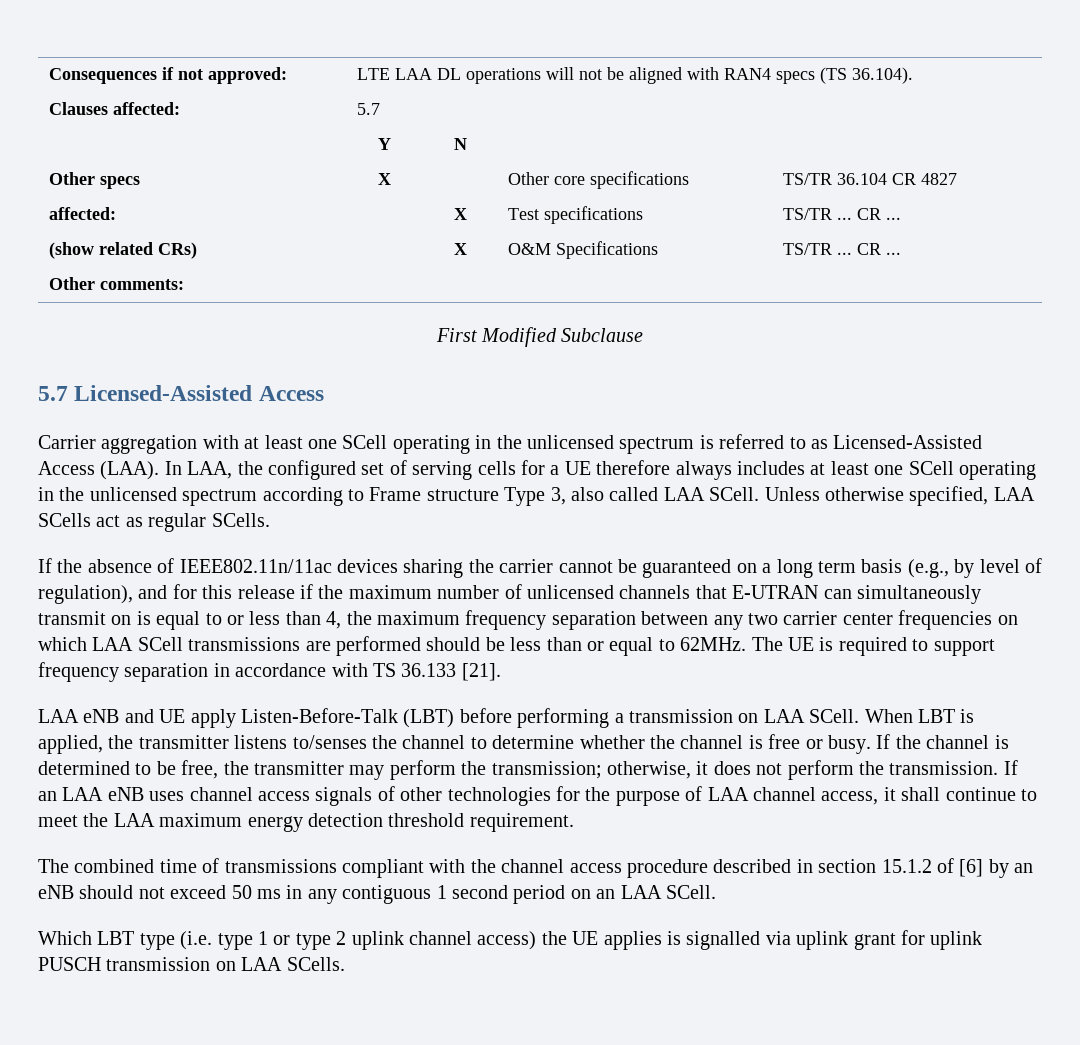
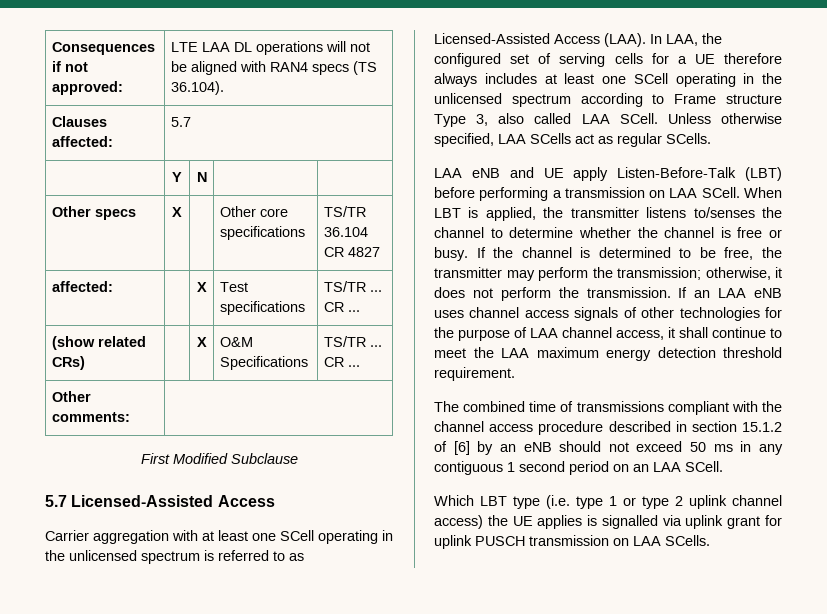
[38,558,1042,578] [38,584,981,604] [38,610,1018,630] [38,636,995,656] [38,662,501,682] // If the absence of IEEE802.11n/11ac devices sharing the carrier cannot be guaranteed on a long term basis (e.g., by level of regulation), and for this release if the maximum number of unlicensed channels that E-UTRAN can simultaneously transmit on is equal to or less than 4, the maximum frequency separation between any two carrier center frequencies on which LAA SCell transmissions are performed should be less than or equal to 62MHz. The UE is required to support frequency separation in accordance with TS 36.133 [21]. -> (711, 138) none

